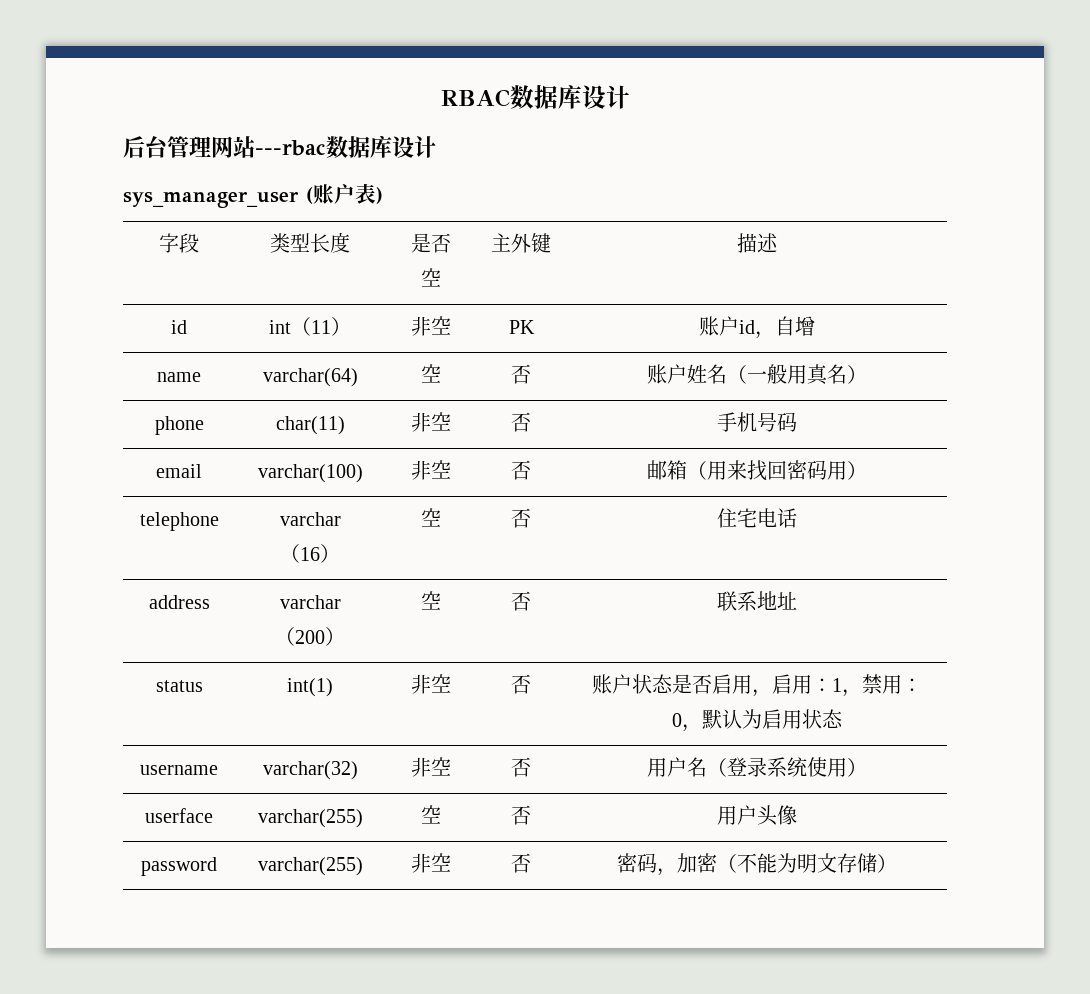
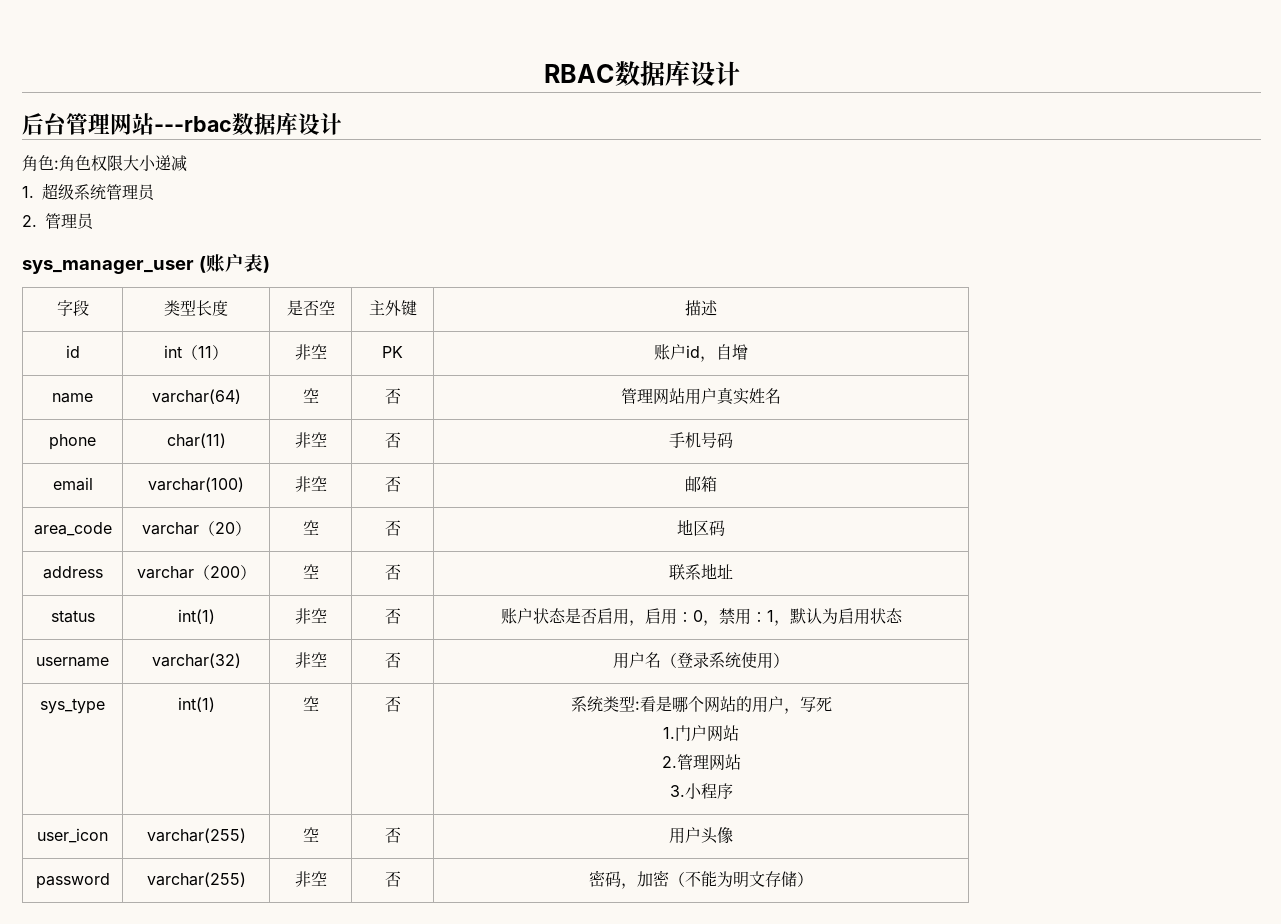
(436, 147) none -> [22,155,187,172] [22,183,155,201] [22,213,94,230] // 角色:角色权限大小递减 // 1.超级系统管理员 // 2.管理员
[646,364,867,385] 账户姓名（一般用真名） -> [621,387,781,405] 管理网站用户真实姓名
[686,460,867,481] [139,512,219,531] [279,512,341,526] [280,544,340,563] [420,508,441,527] [511,508,531,528] [716,508,797,528] （用来找回密码用） // telephone | varchar（16） | 空 | 否 | 住宅电话 -> [33,522,112,536] [141,521,251,536] [302,520,319,535] [384,520,401,536] [677,519,725,536] // area_code | varchar（20） | 空 | 否 | 地区码
[831,678,842,692] 1 -> [692,610,703,622] 0
[671,713,682,727] 0 -> [766,610,774,622] 1
[145,808,213,823] userface -> [40,698,105,714] [177,697,215,712] [302,696,319,711] [384,696,401,712] [570,696,832,714] [663,725,739,742] [661,754,741,771] [669,783,733,799] [37,828,108,843] sys_type | int(1) | 空 | 否 | 系统类型:看是哪个网站的用户，写死 // 1.门户网站 // 2.管理网站 // 3.小程序 // user_icon

